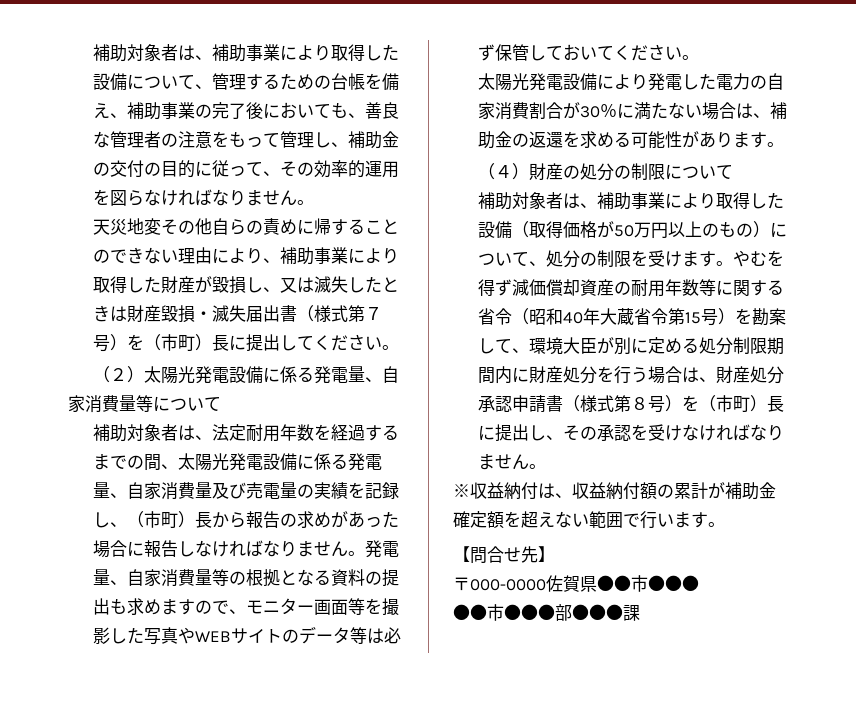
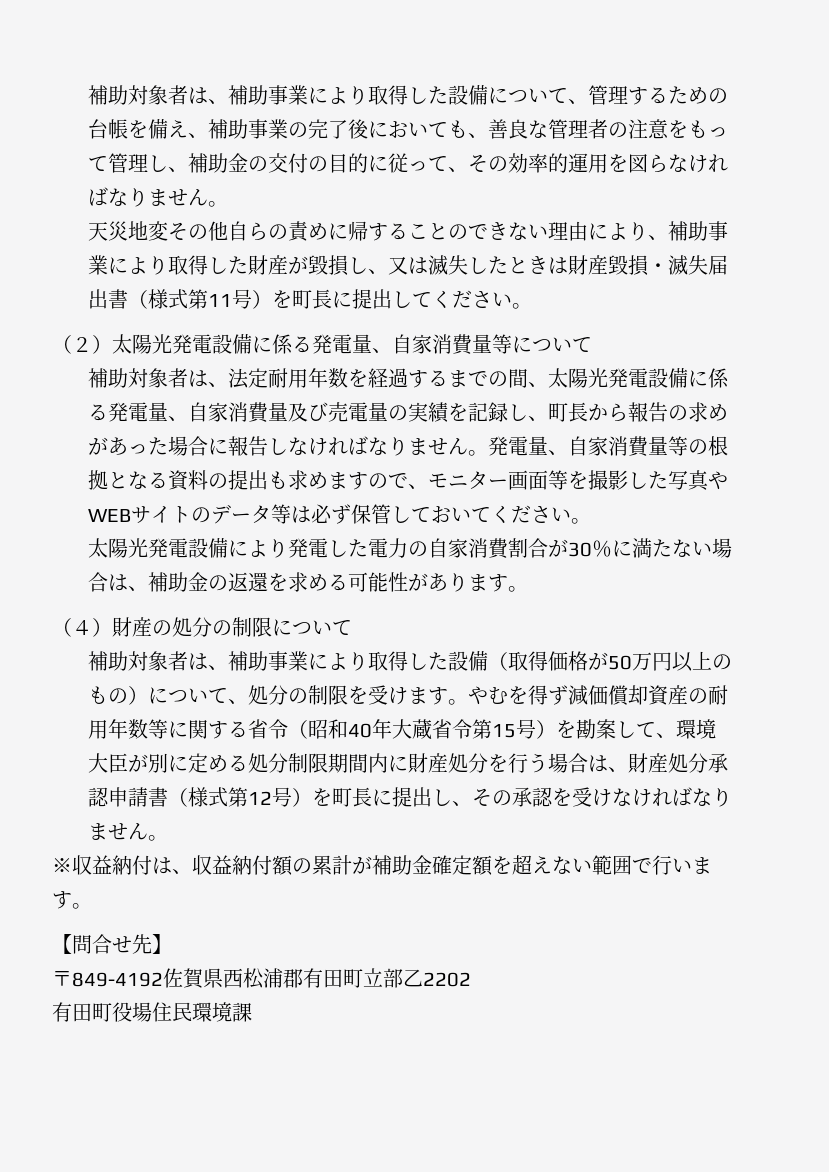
[365,307,383,320] [93,334,213,352] ７号）を（市町） -> [208,289,313,309] 11号）を町
[127,511,196,528] （市町） -> [548,403,569,422] 町
[631,395,768,413] ８号）を（市町） -> [248,787,353,807] 12号）を町
[470,575,699,592] [453,604,623,621] 000-0000佐賀県●●市●●● // ●●市●●●部●●● -> [72,968,471,989] [52,1002,232,1022] 849-4192佐賀県西松浦郡有田町立部乙2202 // 有田町役場住民環境

